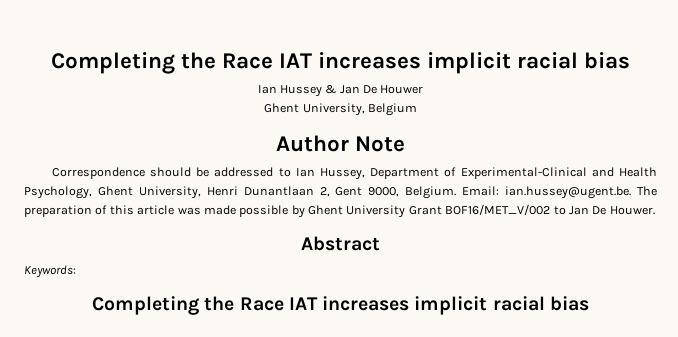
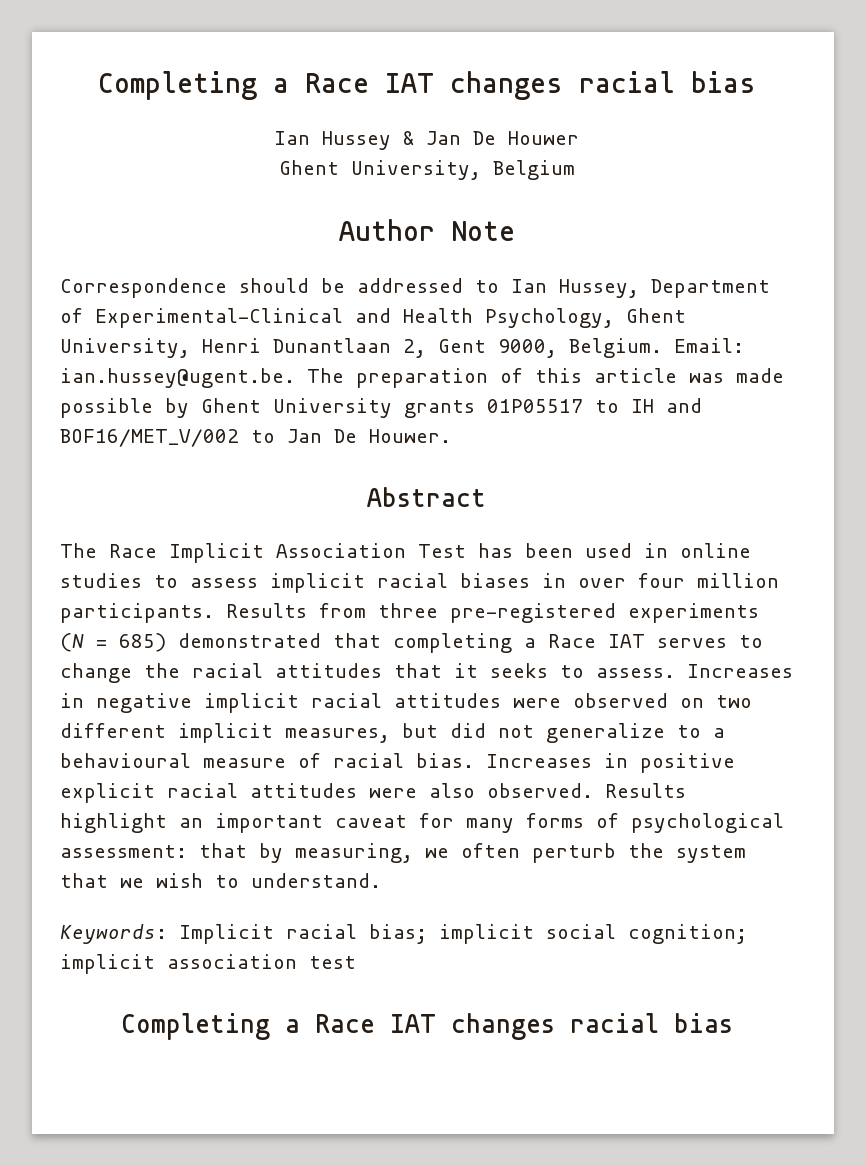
[50,52,512,74] Completing the Race IAT increases implicit -> [97,71,563,100] Completing a Race IAT changes
[408,206,442,215] Grant -> [404,398,702,418] grants 01P05517 to IH and
[24,265,76,278] [92,296,488,315] Keywords: // Completing the Race IAT increases implicit -> [60,543,751,563] [60,573,779,593] [60,603,759,623] [60,633,763,653] [60,663,793,683] [60,693,752,713] [60,723,725,743] [60,753,735,773] [60,783,686,803] [60,813,784,833] [60,843,746,863] [60,873,381,888] [60,924,747,944] [60,954,356,974] [120,1013,555,1040] The Race Implicit Association Test has been used in online studies to assess implicit racial biases in over four million participants. Results from three pre-registered experiments (N = 685) demonstrated that completing a Race IAT serves to change the racial attitudes that it seeks to assess. Increases in negative implicit racial attitudes were observed on two different implicit measures, but did not generalize to a behavioural measure of racial bias. Increases in positive explicit racial attitudes were also observed. Results highlight an important caveat for many forms of psychological assessment: that by measuring, we often perturb the system that we wish to understand. // Keywords: Implicit racial bias; implicit social cognition; implicit association test // Completing a Race IAT changes

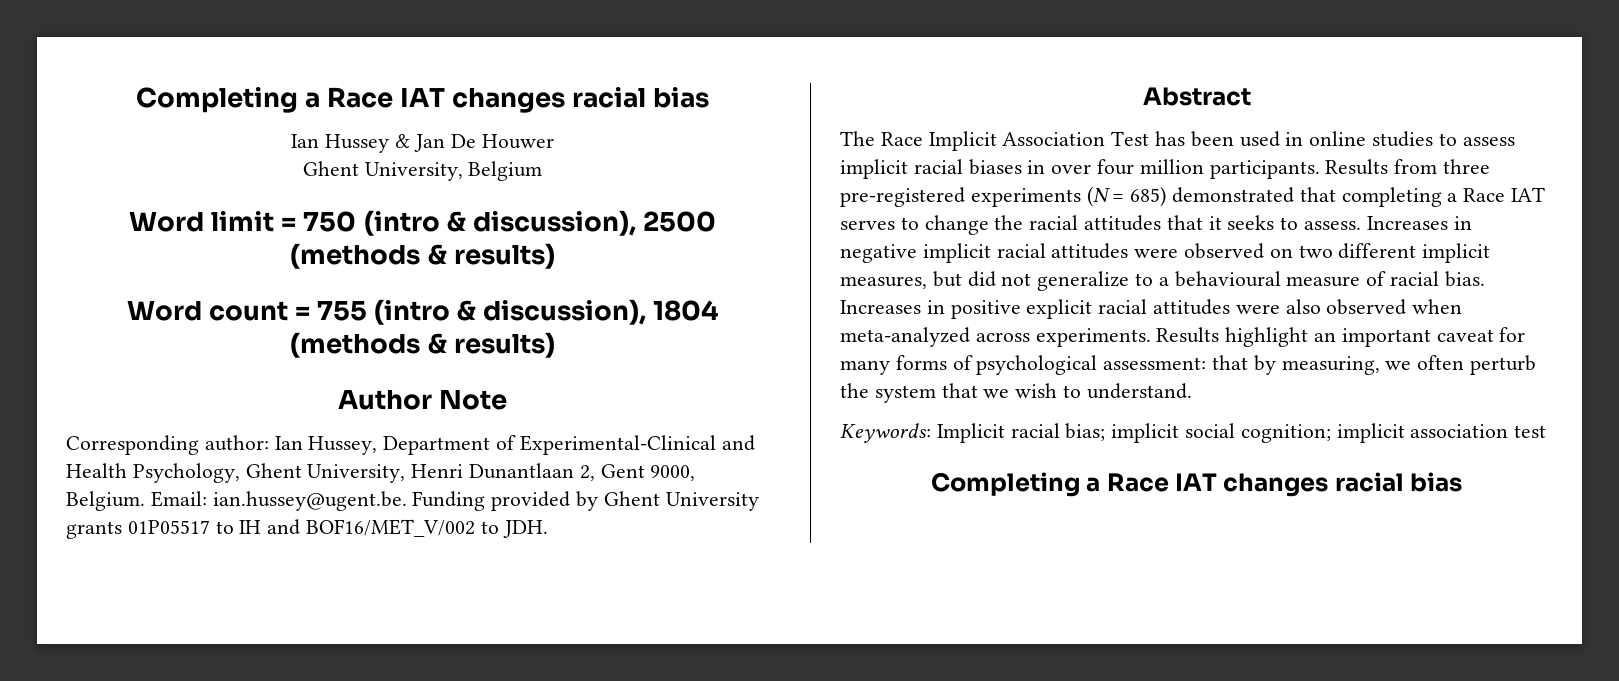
[338,219,515,241] [60,278,499,298] Author Note // Correspondence should be addressed to -> [129,210,716,236] [290,243,555,269] [126,299,719,325] [290,332,555,358] [337,390,508,410] [66,435,269,455] Word limit = 750 (intro & discussion), 2500 (methods & results) // Word count = 755 (intro & discussion), 1804 (methods & results) // Author Note // Corresponding author:
[307,368,784,388] [60,398,153,418] The preparation of this article was made possible -> [412,491,571,511] Funding provided
[287,429,451,443] Jan De Houwer. -> [502,520,548,538] JDH.
[487,783,593,798] observed. -> [1326,299,1463,315] [840,327,1151,347] observed when meta-analyzed across experiments.

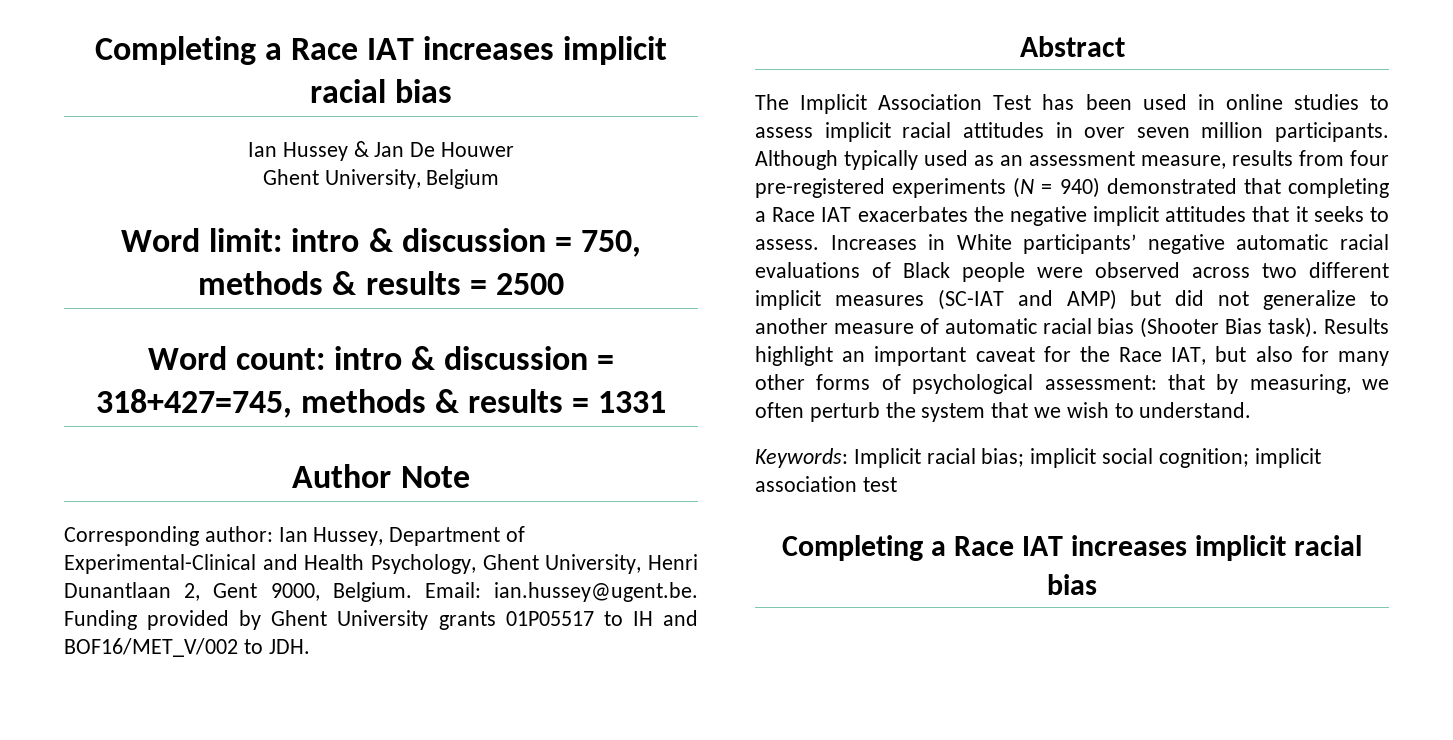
[135,87,566,113] Completing a Race IAT changes -> [94,36,668,65] Completing a Race IAT increases implicit
[211,210,716,236] [290,243,555,269] [126,299,719,325] [290,332,555,358] limit = 750 (intro & discussion), 2500 (methods & results) // Word count = 755 (intro & discussion), 1804 (methods & results) -> [209,228,642,257] [198,271,564,295] [147,346,615,370] [95,389,667,418] limit: intro & discussion = 750, methods & results = 2500 // Word count: intro & discussion = 318+427=745, methods & results = 1331
[880,132,923,146] Race -> (789, 102) none
[968,159,1022,175] biases -> [962,122,1044,138] attitudes
[1097,159,1135,175] four -> [1136,127,1190,138] seven
[1325,159,1491,175] Results from three -> [755,150,1389,170] Although typically used as an assessment measure, results from four
[1130,186,1167,207] 685) -> [1059,177,1100,198] 940)
[840,215,1079,235] serves to change the racial -> [857,206,1160,226] exacerbates the negative implicit
[840,243,1129,263] negative implicit racial attitudes -> [956,234,1389,254] [755,262,1025,282] White participants’ negative automatic racial evaluations of Black people
[1269,248,1293,258] on -> [1192,267,1250,278] across
[840,276,927,289] measures, -> [834,289,1117,310] measures (SC-IAT and AMP)
[1158,271,1485,287] [840,299,1463,319] [840,327,1151,347] a behavioural measure of racial bias. Increases in positive explicit racial attitudes were also observed when meta-analyzed across experiments. -> [755,317,1319,338] another measure of automatic racial bias (Shooter Bias task).
[840,360,890,375] many -> [1079,346,1389,366] [755,374,805,390] the Race IAT, but also for many other
[1223,473,1329,497] changes -> [1071,535,1287,561] increases implicit

